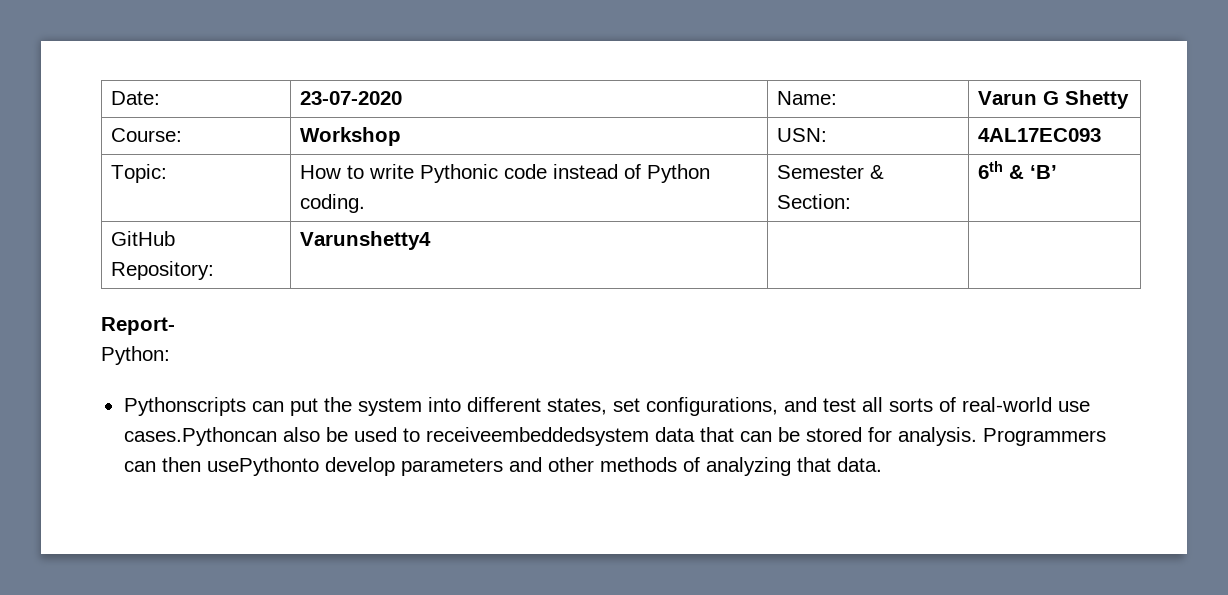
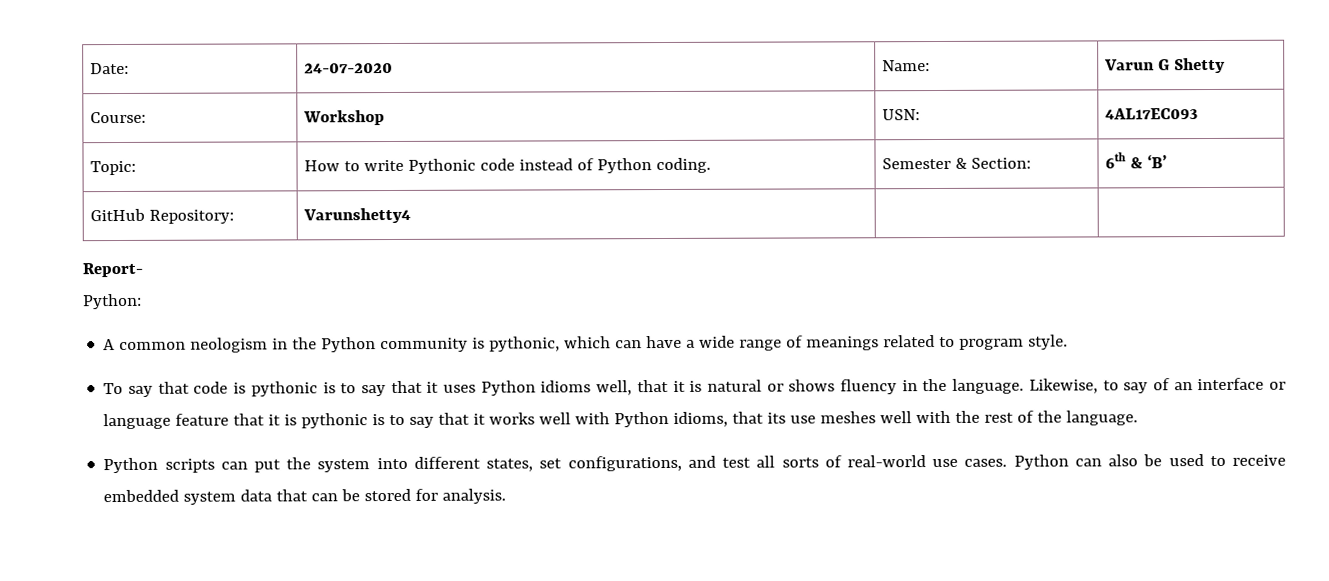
[300,91,403,105] 23-07-2020 -> [304,62,394,74] 24-07-2020
[123,397,246,416] Pythonscripts -> [103,334,1069,353] [103,377,1287,397] [103,410,1139,430] [103,457,215,474] A common neologism in the Python community is pythonic, which can have a wide range of meanings related to program style. // To say that code is pythonic is to say that it uses Python idioms well, that it is natural or shows fluency in the language. Likewise, to say of an interface or language feature that it is pythonic is to say that it works well with Python idioms, that its use meshes well with the rest of the language. // Python scripts
[123,427,277,446] cases.Pythoncan -> [964,454,1102,470] cases. Python can
[425,427,649,446] receiveembeddedsystem -> [1232,454,1287,466] [103,489,237,505] receive embedded system
[982,428,1106,446] [123,457,882,476] Programmers can then usePythonto develop parameters and other methods of analyzing that data. -> (507, 496) none

